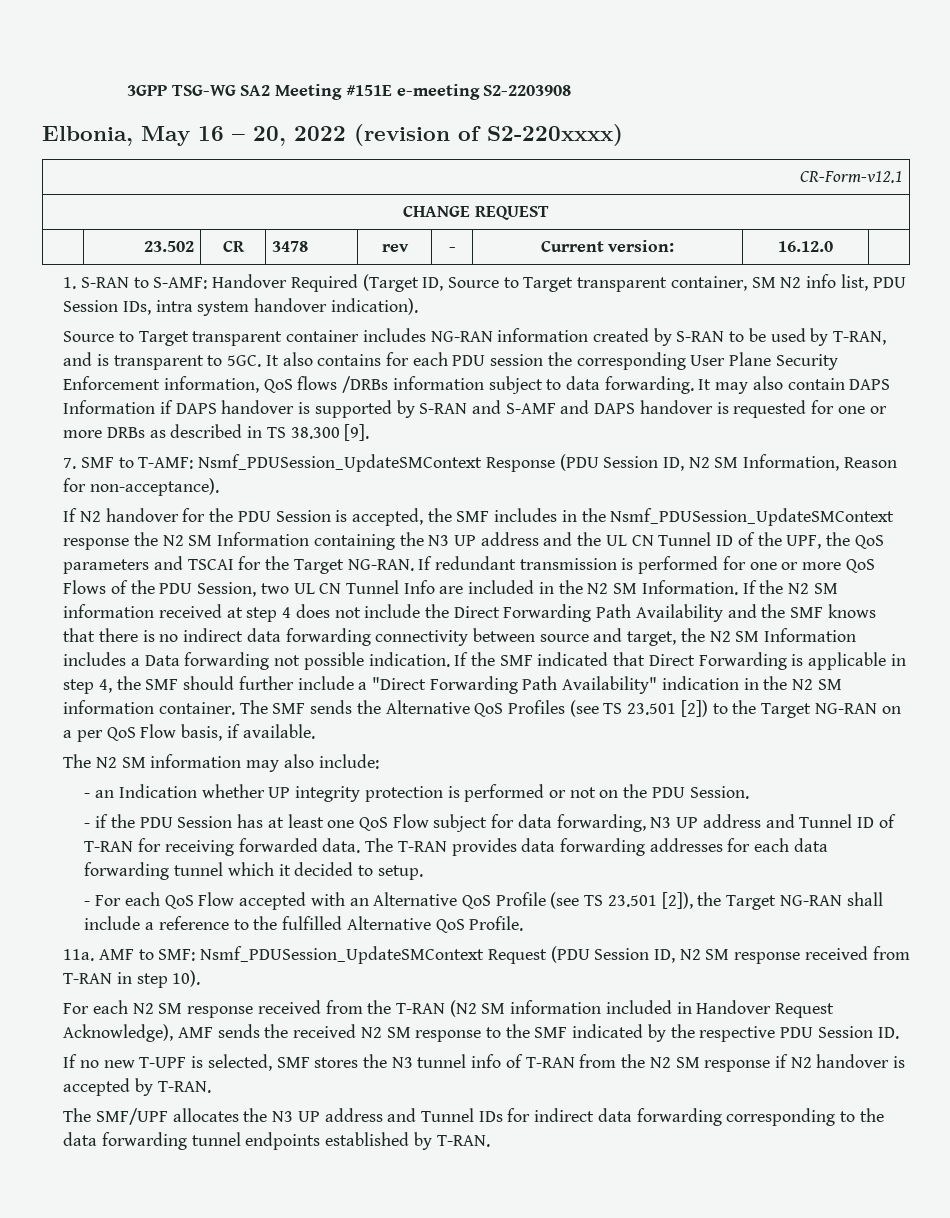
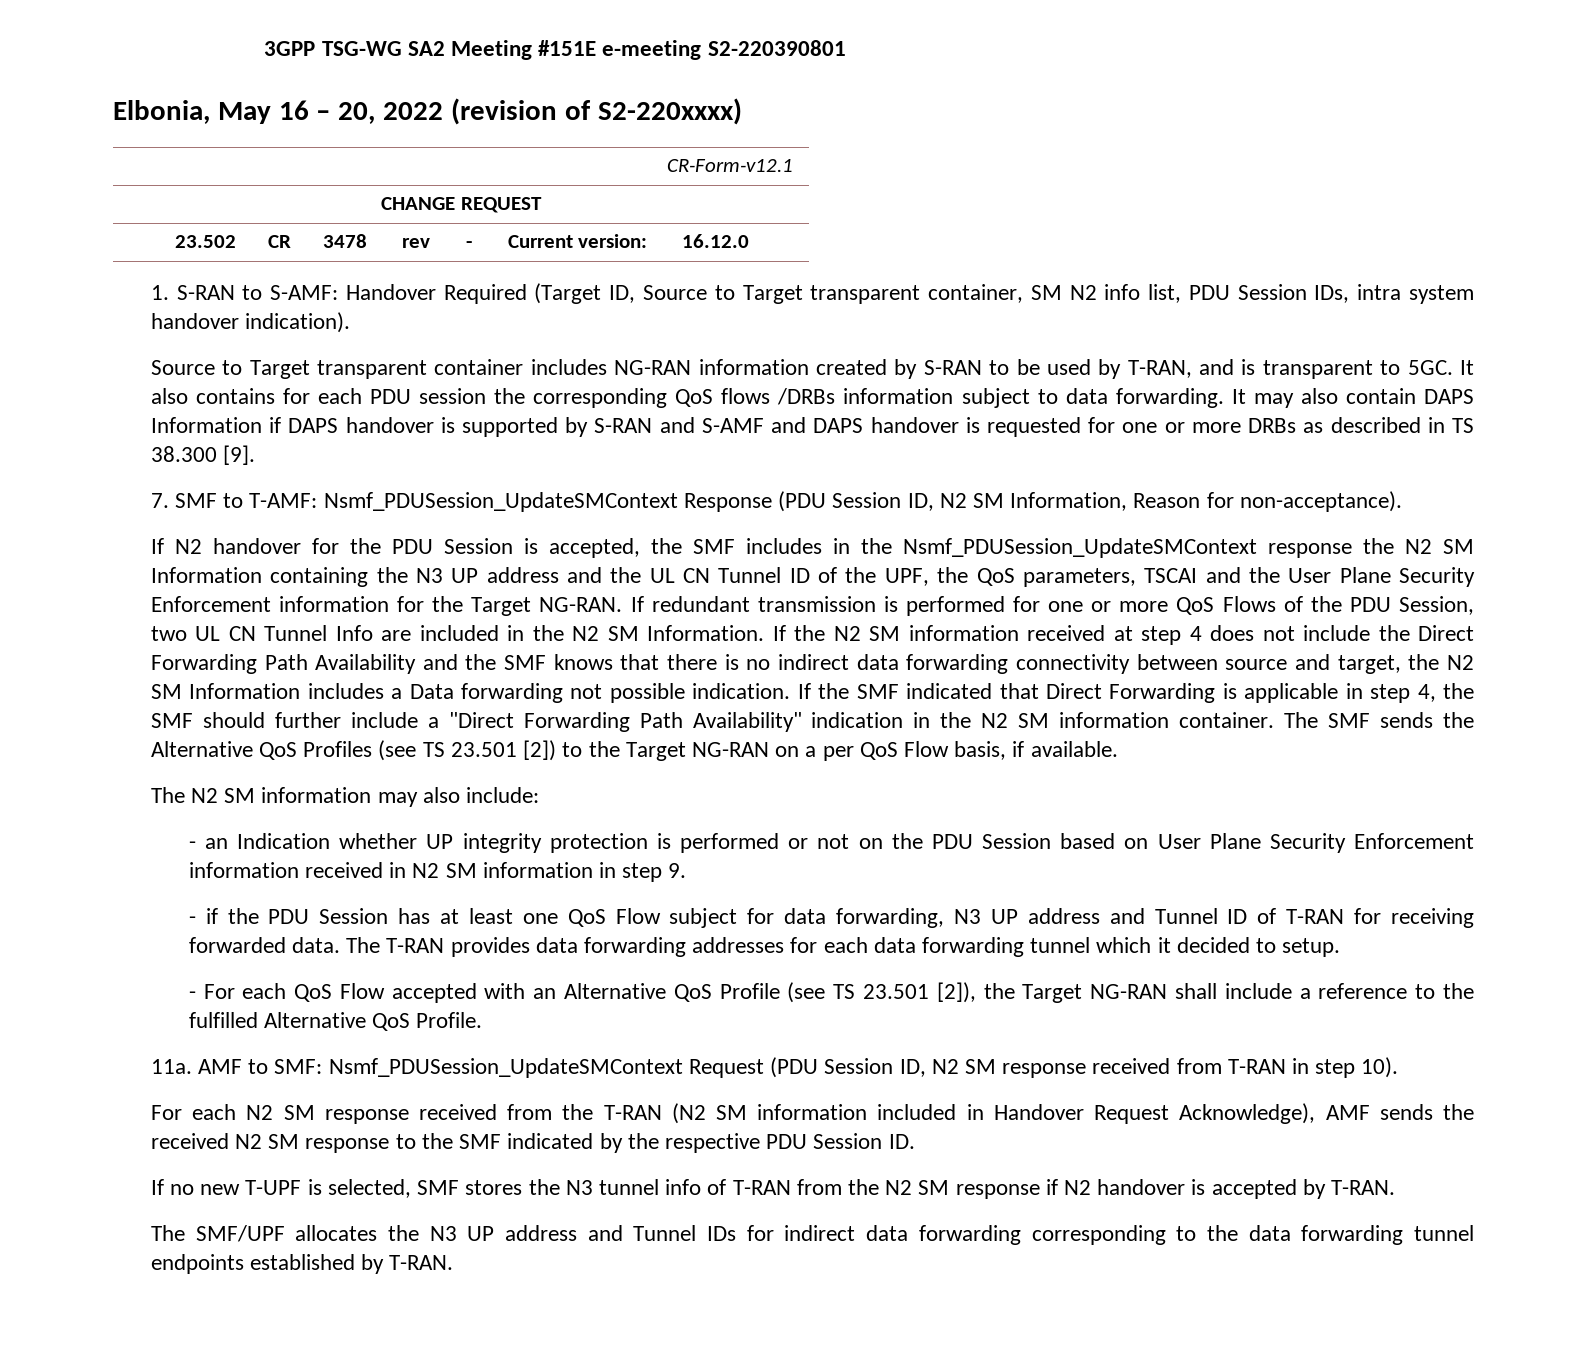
[483,85,572,96] S2-2203908 -> [707,40,846,56] S2-220390801
[690,352,838,370] [63,376,259,393] User Plane Security Enforcement information, -> (668, 398) none
[63,556,234,574] parameters and TSCAI -> [1022,567,1475,587] [150,596,389,612] parameters, TSCAI and the User Plane Security Enforcement information
[689,786,749,799] Session. -> [982,833,1474,853] [188,862,687,882] Session based on User Plane Security Enforcement information received in N2 SM information in step 9.

